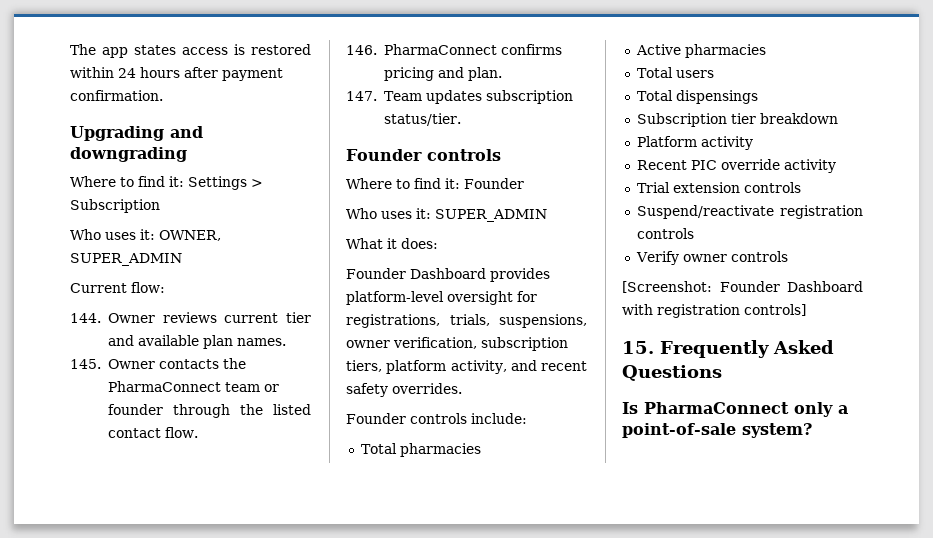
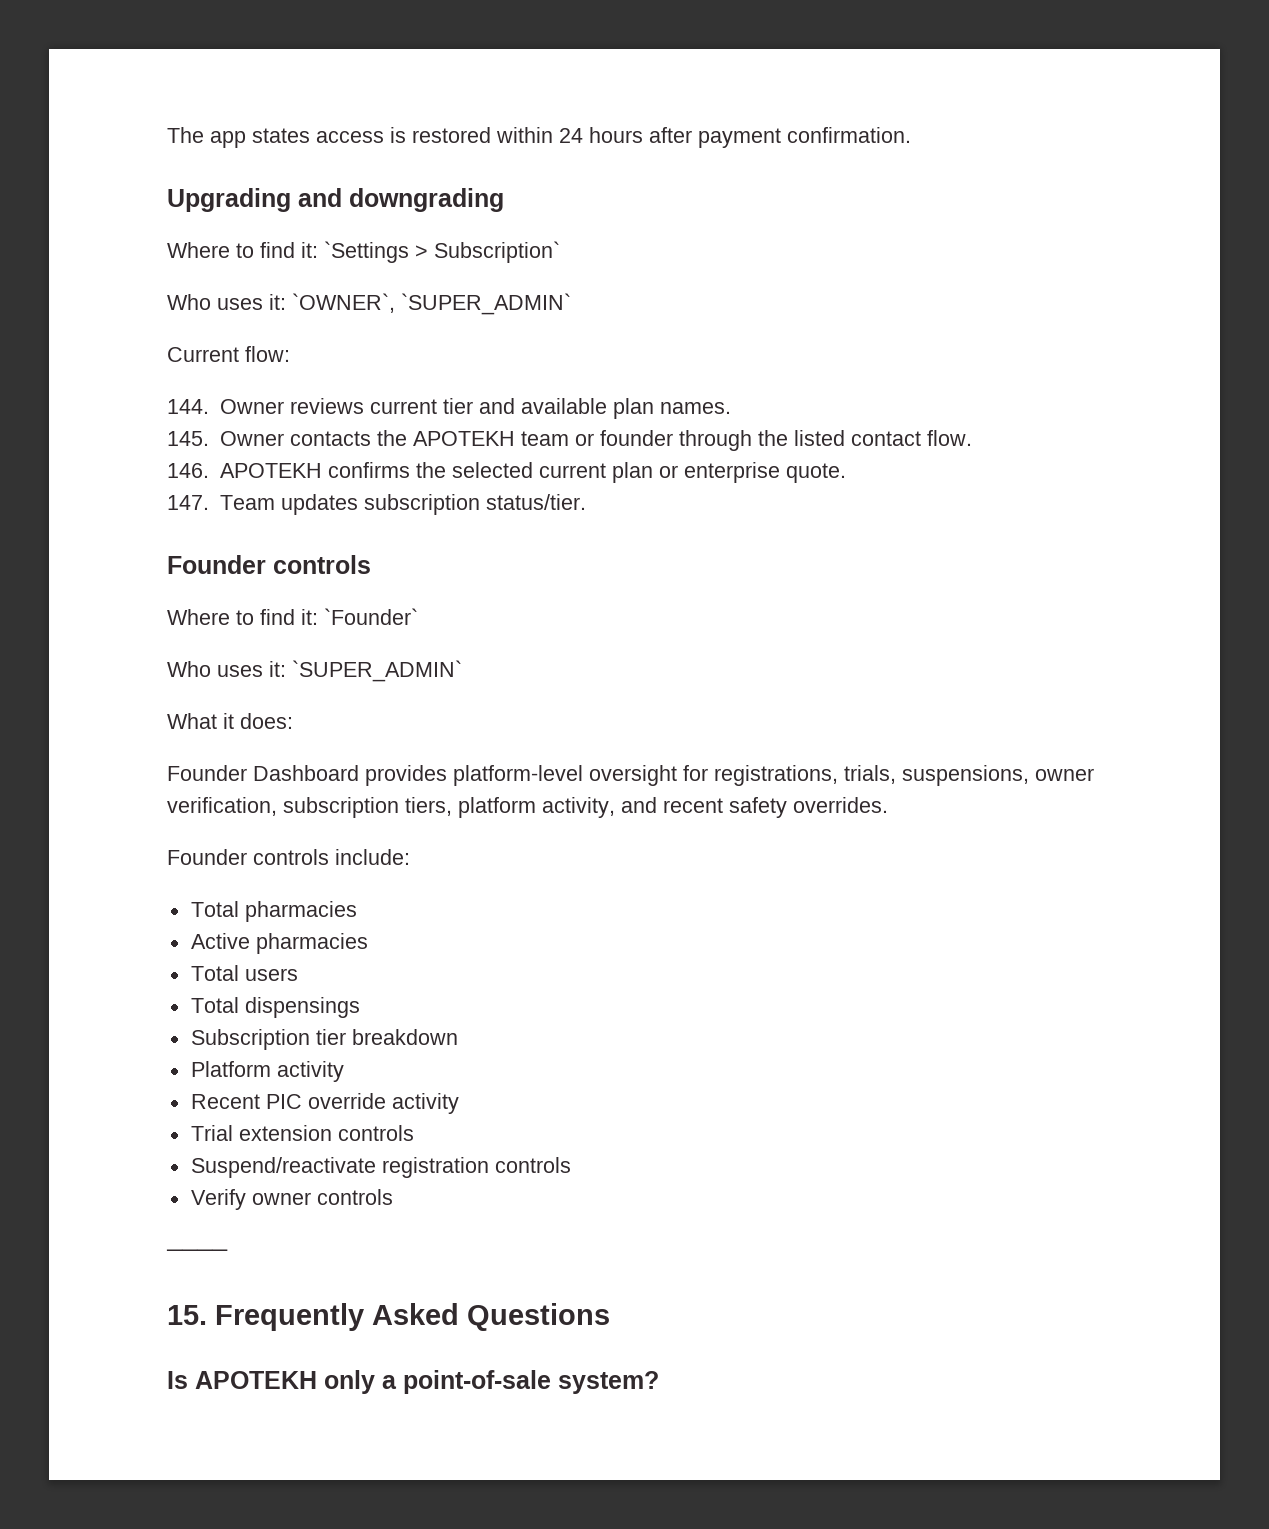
[188,176,263,190] [70,199,160,213] [70,229,221,241] [70,253,182,266] Settings > Subscription // Who uses it: OWNER, SUPER_ADMIN -> [324,241,560,263] [167,293,571,315] `Settings > Subscription` // Who uses it: `OWNER`, `SUPER_ADMIN`
[107,381,221,392] PharmaConnect -> [412,431,515,446] APOTEKH
[383,44,562,55] [383,67,502,81] PharmaConnect confirms pricing and plan. -> [219,462,846,483] APOTEKH confirms the selected current plan or enterprise quote.
[464,178,524,189] [346,208,547,222] Founder // Who uses it: SUPER_ADMIN -> [324,608,418,625] [167,660,462,682] `Founder` // Who uses it: `SUPER_ADMIN`
[622,281,863,293] [622,304,806,318] [Screenshot: Founder Dashboard with registration controls] -> [166,1249,228,1257] ────
[644,402,789,414] PharmaConnect -> [195,1371,317,1389] APOTEKH

